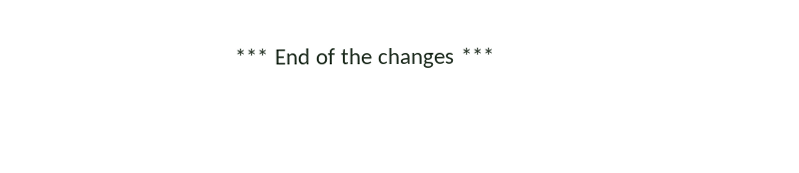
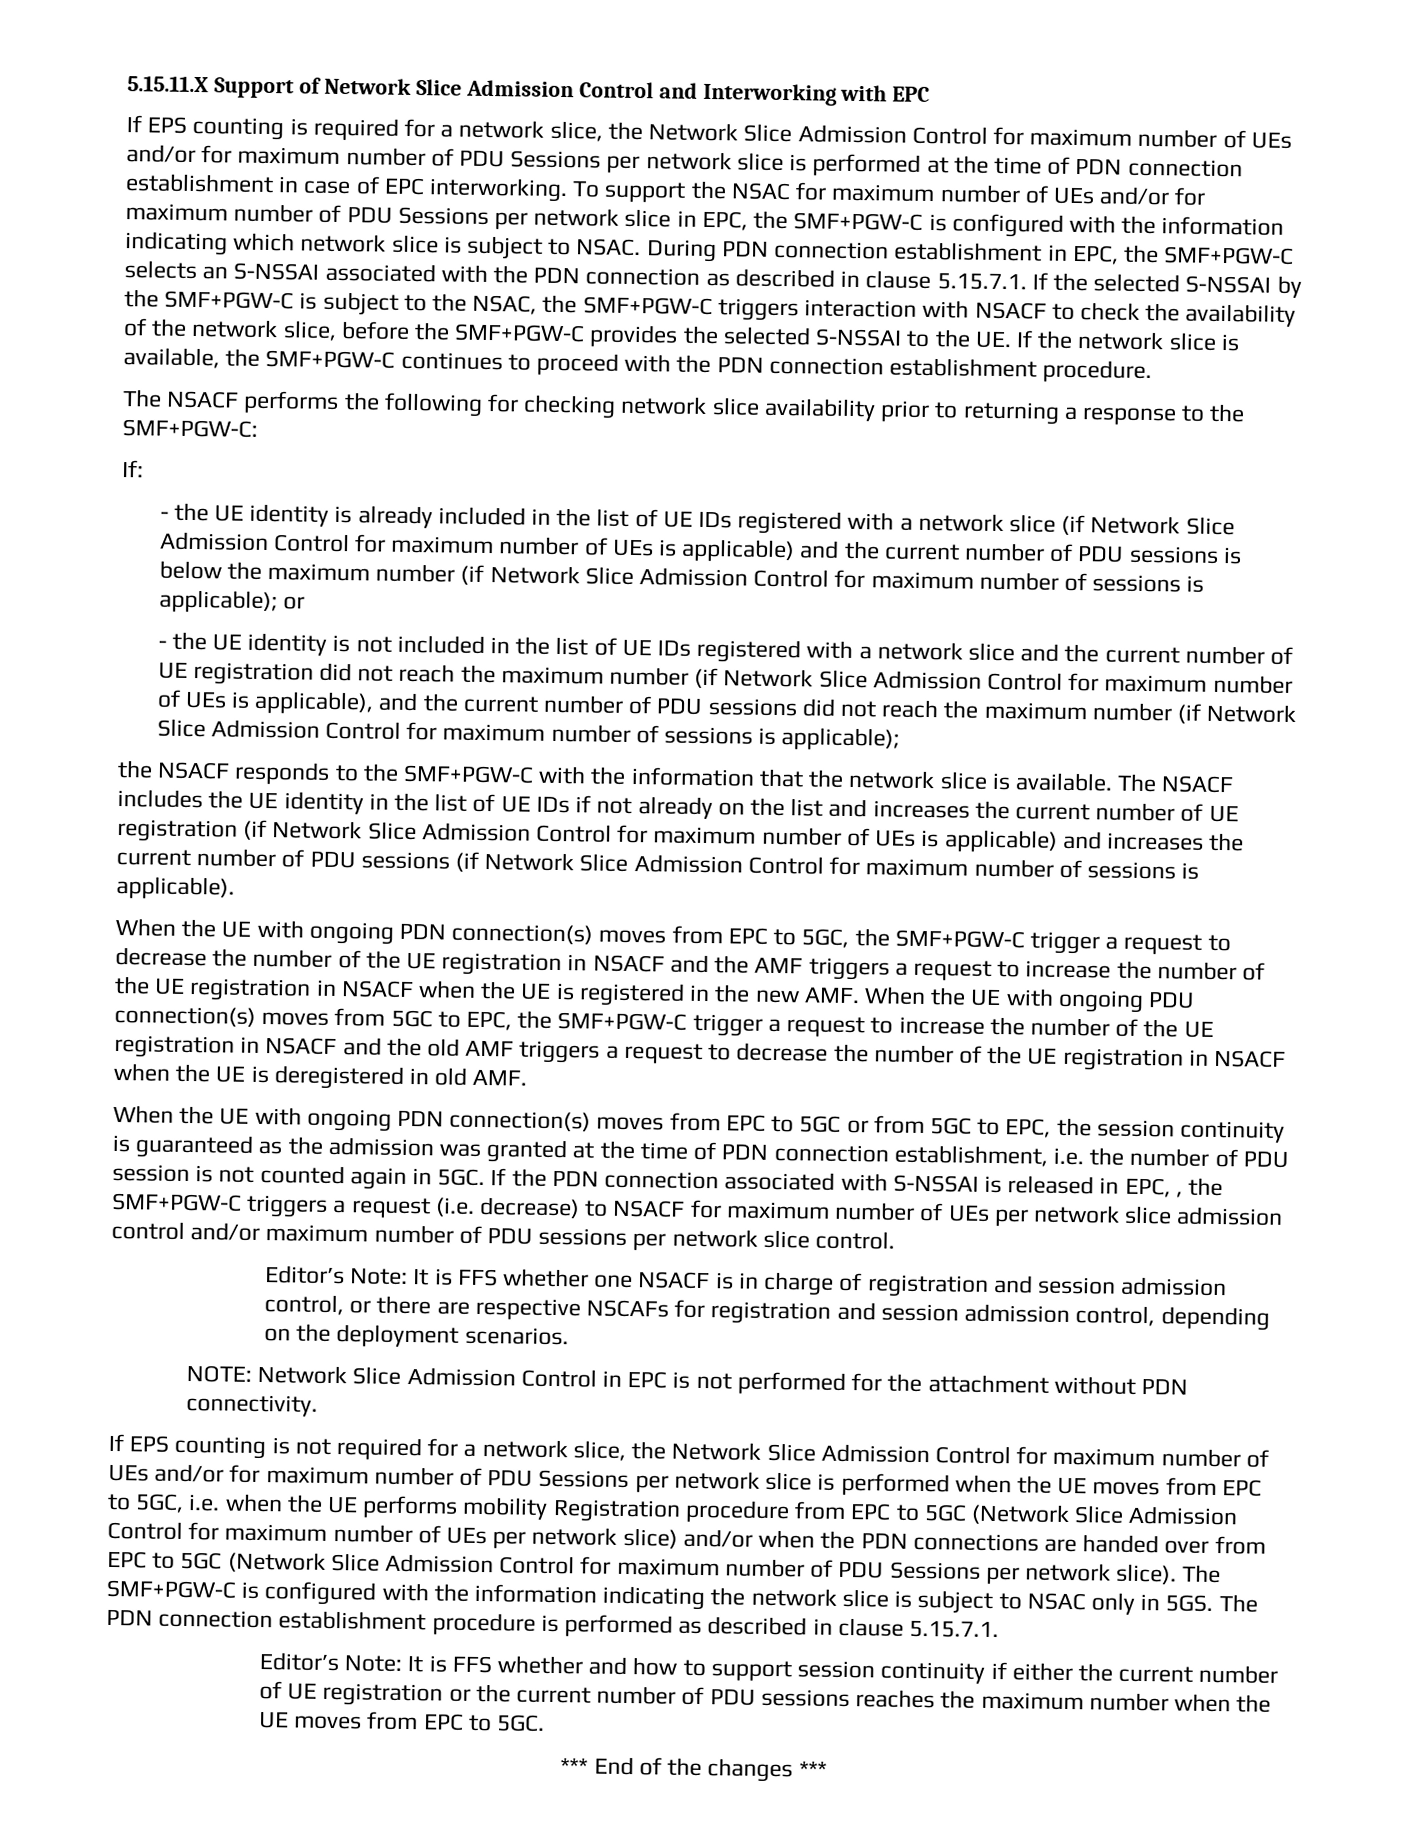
(234, 56) none -> [127,75,931,106] [126,115,1292,149] [126,144,1243,178] [125,173,1207,206] [125,203,1285,238] [125,231,1295,265] [124,260,1302,299] [124,289,1297,327] [123,318,1240,352] [123,347,1153,384] [122,389,1246,426] [122,419,258,438] [122,460,144,478] [159,502,1235,536] [159,531,1242,565] [158,560,1205,593] [158,589,305,614] [157,631,1294,665] [157,661,1293,694] [156,689,1298,724] [156,718,901,751] [117,759,1235,794] [117,788,1239,823] [117,818,1245,853] [116,848,1200,880] [116,875,235,900] [115,917,1231,955] [115,946,1265,981] [114,975,1195,1013] [114,1005,1214,1038] [114,1034,1286,1072] [113,1062,528,1090] [113,1104,1285,1143] [112,1134,1289,1168] [112,1163,1223,1198] [112,1192,1284,1227] [111,1220,896,1251] [264,1265,1228,1298] [263,1294,1270,1331] [263,1323,569,1348] [185,1364,1188,1395] [185,1393,318,1417] [108,1433,1269,1468] [108,1463,1262,1497] [107,1493,1239,1526] [107,1520,1266,1555] [107,1550,1222,1585] [106,1579,1258,1615] [106,1609,1000,1639] [258,1651,1279,1684] [258,1680,1272,1713] [258,1711,546,1732] 5.15.11.X Support of Network Slice Admission Control and Interworking with EPC // If EPS counting is required for a network slice, the Network Slice Admission Control for maximum number of UEs and/or for maximum number of PDU Sessions per network slice is performed at the time of PDN connection establishment in case of EPC interworking. To support the NSAC for maximum number of UEs and/or for maximum number of PDU Sessions per network slice in EPC, the SMF+PGW-C is configured with the information indicating which network slice is subject to NSAC. During PDN connection establishment in EPC, the SMF+PGW-C selects an S-NSSAI associated with the PDN connection as described in clause 5.15.7.1. If the selected S-NSSAI by the SMF+PGW-C is subject to the NSAC, the SMF+PGW-C triggers interaction with NSACF to check the availability of the network slice, before the SMF+PGW-C provides the selected S-NSSAI to the UE. If the network slice is available, the SMF+PGW-C continues to proceed with the PDN connection establishment procedure. // The NSACF performs the following for checking network slice availability prior to returning a response to the SMF+PGW-C: // If: // - the UE identity is already included in the list of UE IDs registered with a network slice (if Network Slice Admission Control for maximum number of UEs is applicable) and the current number of PDU sessions is below the maximum number (if Network Slice Admission Control for maximum number of sessions is applicable); or // - the UE identity is not included in the list of UE IDs registered with a network slice and the current number of UE registration did not reach the maximum number (if Network Slice Admission Control for maximum number of UEs is applicable), and the current number of PDU sessions did not reach the maximum number (if Network Slice Admission Control for maximum number of sessions is applicable); // the NSACF responds to the SMF+PGW-C with the information that the network slice is available. The NSACF includes the UE identity in the list of UE IDs if not already on the list and increases the current number of UE registration (if Network Slice Admission Control for maximum number of UEs is applicable) and increases the current number of PDU sessions (if Network Slice Admission Control for maximum number of sessions is applicable). // When the UE with ongoing PDN connection(s) moves from EPC to 5GC, the SMF+PGW-C trigger a request to decrease the number of the UE registration in NSACF and the AMF triggers a request to increase the number of the UE registration in NSACF when the UE is registered in the new AMF. When the UE with ongoing PDU connection(s) moves from 5GC to EPC, the SMF+PGW-C trigger a request to increase the number of the UE registration in NSACF and the old AMF triggers a request to decrease the number of the UE registration in NSACF when the UE is deregistered in old AMF. // When the UE with ongoing PDN connection(s) moves from EPC to 5GC or from 5GC to EPC, the session continuity is guaranteed as the admission was granted at the time of PDN connection establishment, i.e. the number of PDU session is not counted again in 5GC. If the PDN connection associated with S-NSSAI is released in EPC, , the SMF+PGW-C triggers a request (i.e. decrease) to NSACF for maximum number of UEs per network slice admission control and/or maximum number of PDU sessions per network slice control. // Editor’s Note: It is FFS whether one NSACF is in charge of registration and session admission control, or there are respective NSCAFs for registration and session admission control, depending on the deployment scenarios. // NOTE: Network Slice Admission Control in EPC is not performed for the attachment without PDN connectivity. // If EPS counting is not required for a network slice, the Network Slice Admission Control for maximum number of UEs and/or for maximum number of PDU Sessions per network slice is performed when the UE moves from EPC to 5GC, i.e. when the UE performs mobility Registration procedure from EPC to 5GC (Network Slice Admission Control for maximum number of UEs per network slice) and/or when the PDN connections are handed over from EPC to 5GC (Network Slice Admission Control for maximum number of PDU Sessions per network slice). The SMF+PGW-C is configured with the information indicating the network slice is subject to NSAC only in 5GS. The PDN connection establishment procedure is performed as described in clause 5.15.7.1. // Editor’s Note: It is FFS whether and how to support session continuity if either the current number of UE registration or the current number of PDU sessions reaches the maximum number when the UE moves from EPC to 5GC. //

